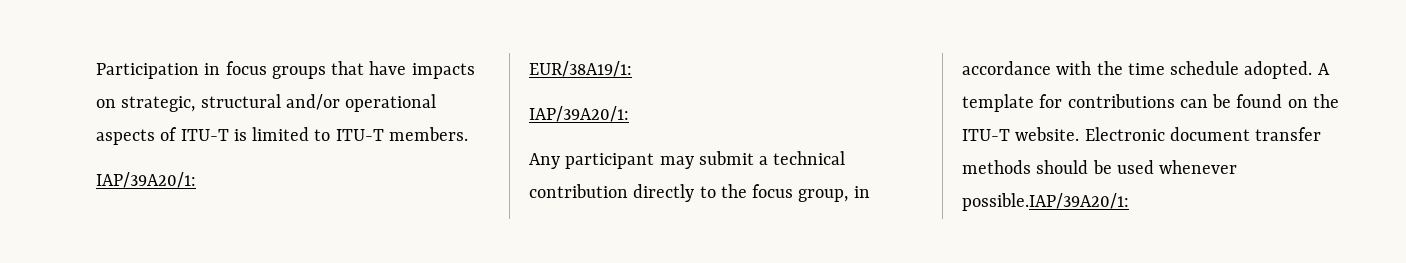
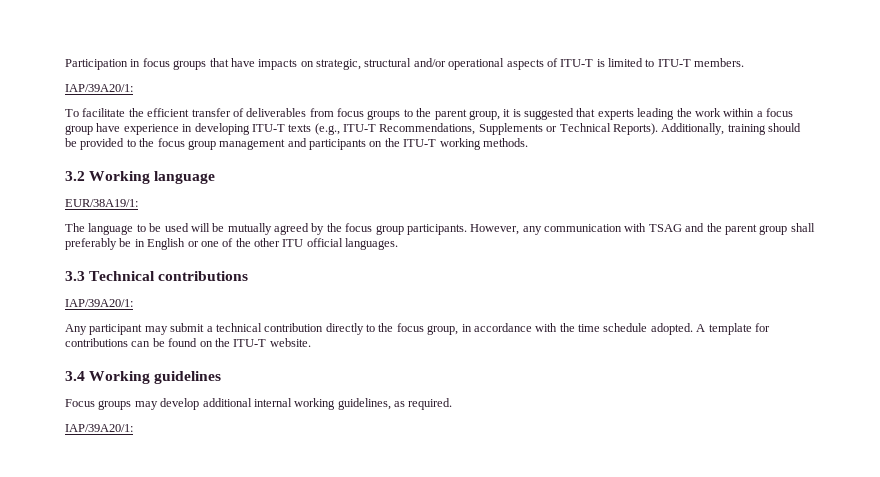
[529,61,632,77] EUR/38A19/1: -> [65,108,793,120] [65,123,801,135] [65,138,528,150] [65,171,216,184] [65,199,138,207] [65,223,815,235] [65,238,399,250] [65,271,249,281] To facilitate the efficient transfer of deliverables from focus groups to the parent group, it is suggested that experts leading the work within a focus group have experience in developing ITU-T texts (e.g., ITU-T Recommendations, Supplements or Technical Reports). Additionally, training should be provided to the focus group management and participants on the ITU-T working methods. // 3.2 Working language // EUR/38A19/1: // The language to be used will be mutually agreed by the focus group participants. However, any communication with TSAG and the parent group shall preferably be in English or one of the other ITU official languages. // 3.3 Technical contributions
[1084,127,1322,141] [962,160,1238,174] [962,193,1129,211] Electronic document transfer methods should be used whenever possible.IAP/39A20/1: -> [65,371,222,384] [65,398,453,410] [65,424,133,432] // 3.4 Working guidelines // Focus groups may develop additional internal working guidelines, as required. // IAP/39A20/1:

